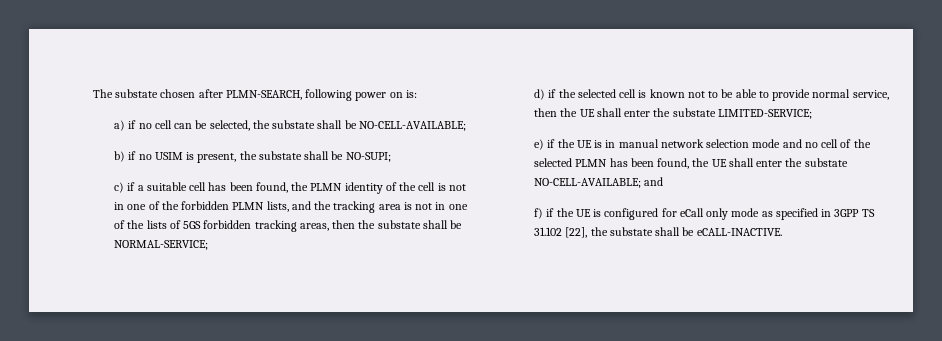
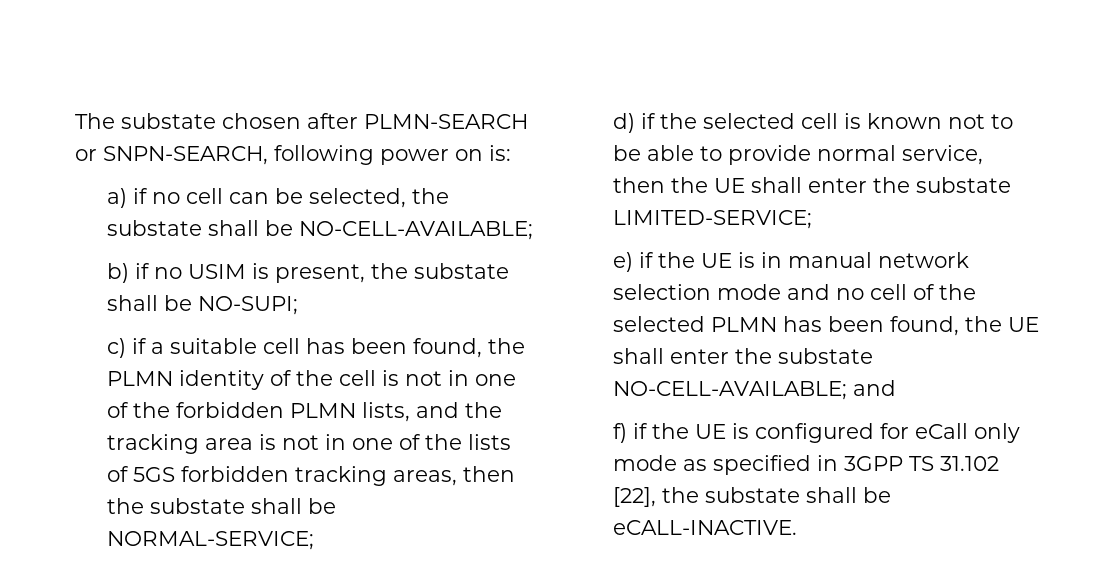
[225,90,302,100] PLMN-SEARCH, -> [364,114,528,129] [75,146,268,165] PLMN-SEARCH or SNPN-SEARCH,

